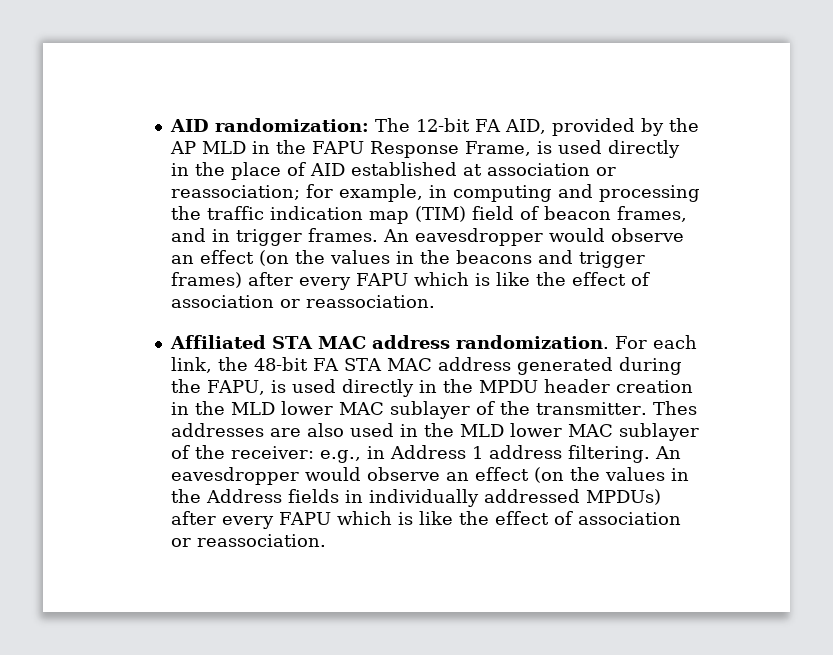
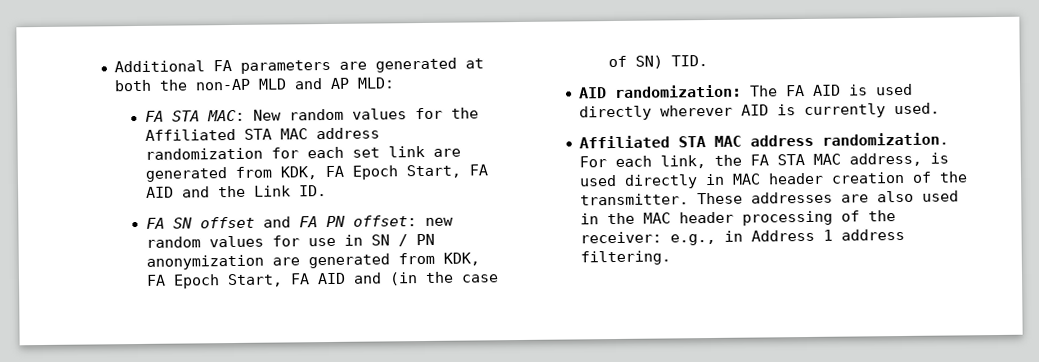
[170,118,700,136] [170,140,681,158] [171,162,617,180] [171,184,701,202] [171,206,688,224] [171,228,685,246] [171,250,646,268] [171,272,651,290] [171,295,436,308] AID randomization: The 12-bit FA AID, provided by the AP MLD in the FAPU Response Frame, is used directly in the place of AID established at association or reassociation; for example, in computing and processing the traffic indication map (TIM) field of beacon frames, and in trigger frames. An eavesdropper would observe an effect (on the values in the beacons and trigger frames) after every FAPU which is like the effect of association or reassociation. -> [114,57,485,74] [114,77,396,92] [144,107,479,122] [144,127,380,141] [144,145,461,160] [144,164,488,182] [145,185,327,198] [145,215,454,229] [145,233,435,248] [145,252,480,270] [145,271,499,289] [607,55,708,69] [579,83,914,99] [579,102,941,121] Additional FA parameters are generated at both the non-AP MLD and AP MLD: // FA STA MAC: New random values for the Affiliated STA MAC address randomization for each set link are generated from KDK, FA Epoch Start, FA AID and the Link ID. // FA SN offset and FA PN offset: new random values for use in SN / PN anonymization are generated from KDK, FA Epoch Start, FA AID and (in the case of SN) TID. // AID randomization: The FA AID is used directly wherever AID is currently used.
[254,357,309,371] 48-bit -> (743, 160) none
[438,357,683,375] [171,379,694,397] [171,401,471,419] address generated during the FAPU, is used directly in the MPDU header creation in the MLD lower MAC sublayer -> [849,152,950,167] [579,171,906,189] address, is used directly in MAC header creation
[653,401,698,415] Thes -> [697,192,744,205] These
[460,423,700,441] MLD lower MAC sublayer -> [643,210,834,226] MAC header processing
[655,446,682,459] [171,467,690,485] [171,489,662,507] [171,511,682,529] [171,534,327,547] An eavesdropper would observe an effect (on the values in the Address fields in individually addressed MPDUs) after every FAPU which is like the effect of association or reassociation. -> (672, 258) none

